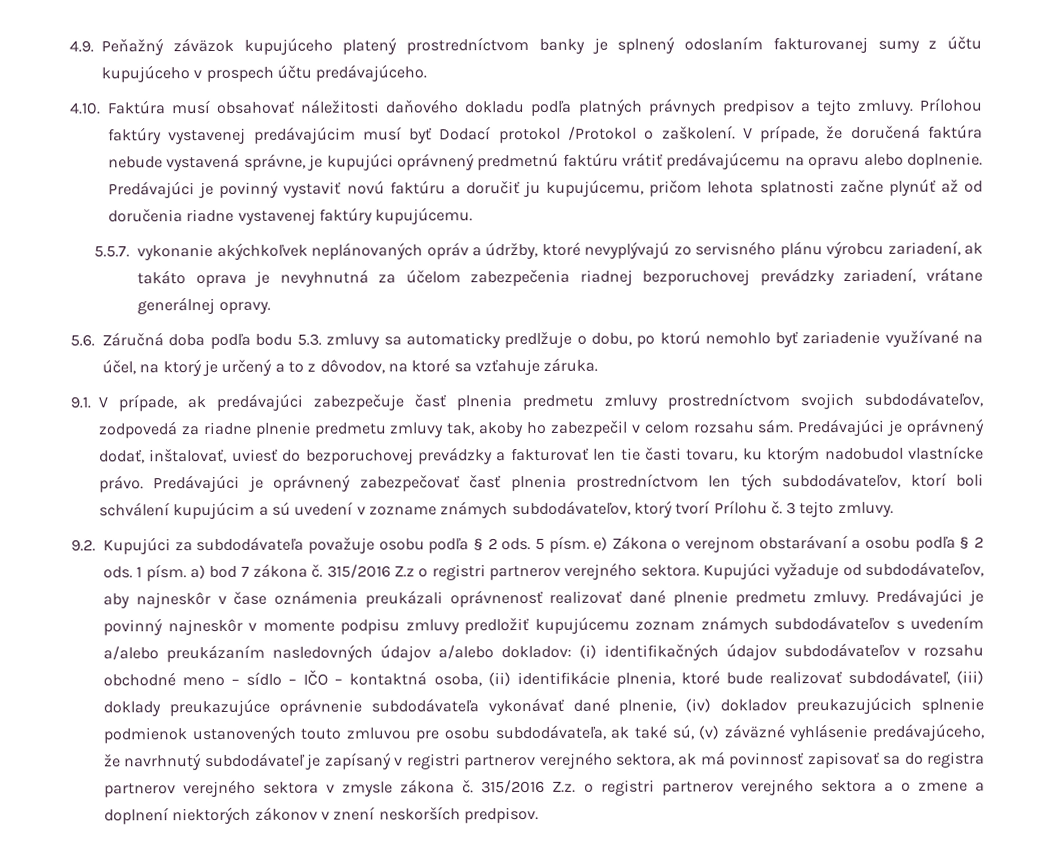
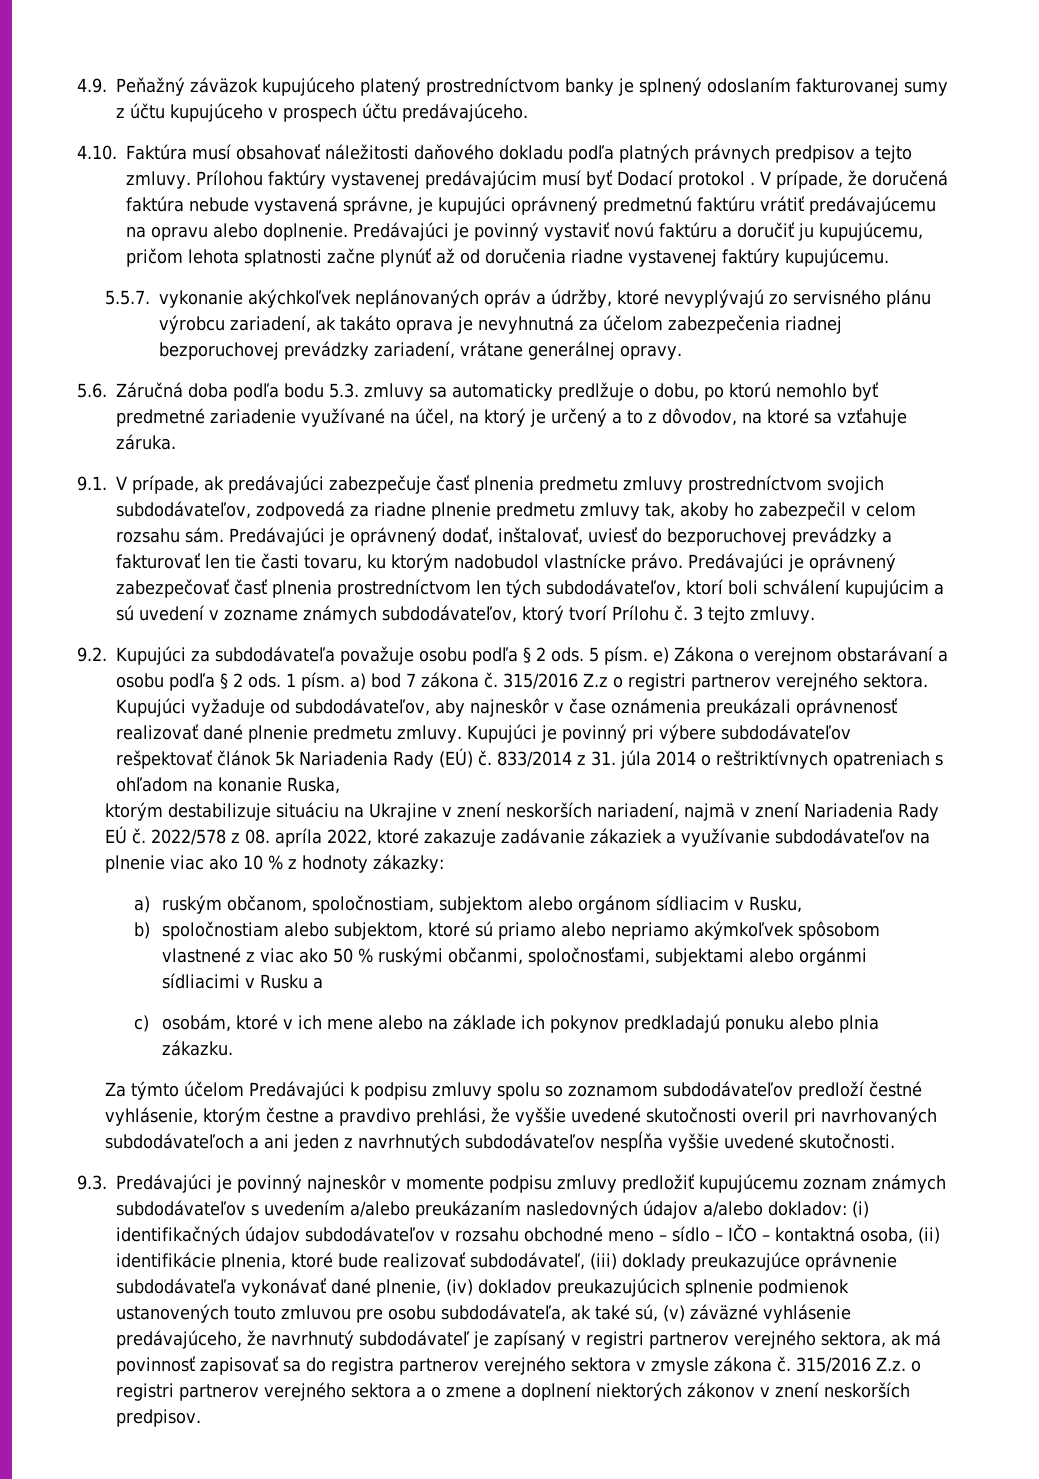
[568,125,736,141] /Protokol o zaškolení. -> [749,182,755,185] .
(799, 339) none -> [116,408,205,427] predmetné
(870, 598) none -> [466,724,851,743] [116,748,943,769] [116,777,340,794] [105,802,940,821] [105,826,931,847] [105,854,445,873] [133,895,802,914] [133,921,880,940] [161,947,867,966] [161,973,323,989] [133,1014,879,1033] [161,1040,233,1056] [105,1081,923,1100] [105,1107,938,1126] [105,1131,896,1152] [77,1175,107,1190] Kupujúci je povinný pri výbere subdodávateľov rešpektovať článok 5k Nariadenia Rady (EÚ) č. 833/2014 z 31. júla 2014 o reštriktívnych opatreniach s ohľadom na konanie Ruska, // ktorým destabilizuje situáciu na Ukrajine v znení neskorších nariadení, najmä v znení Nariadenia Rady EÚ č. 2022/578 z 08. apríla 2022, ktoré zakazuje zadávanie zákaziek a využívanie subdodávateľov na plnenie viac ako 10 % z hodnoty zákazky: // a) ruským občanom, spoločnostiam, subjektom alebo orgánom sídliacim v Rusku, // b) spoločnostiam alebo subjektom, ktoré sú priamo alebo nepriamo akýmkoľvek spôsobom vlastnené z viac ako 50 % ruskými občanmi, spoločnosťami, subjektami alebo orgánmi sídliacimi v Rusku a // c) osobám, ktoré v ich mene alebo na základe ich pokynov predkladajú ponuku alebo plnia zákazku. // Za týmto účelom Predávajúci k podpisu zmluvy spolu so zoznamom subdodávateľov predloží čestné vyhlásenie, ktorým čestne a pravdivo prehlási, že vyššie uvedené skutočnosti overil pri navrhovaných subdodávateľoch a ani jeden z navrhnutých subdodávateľov nespĺňa vyššie uvedené skutočnosti. // 9.3.

